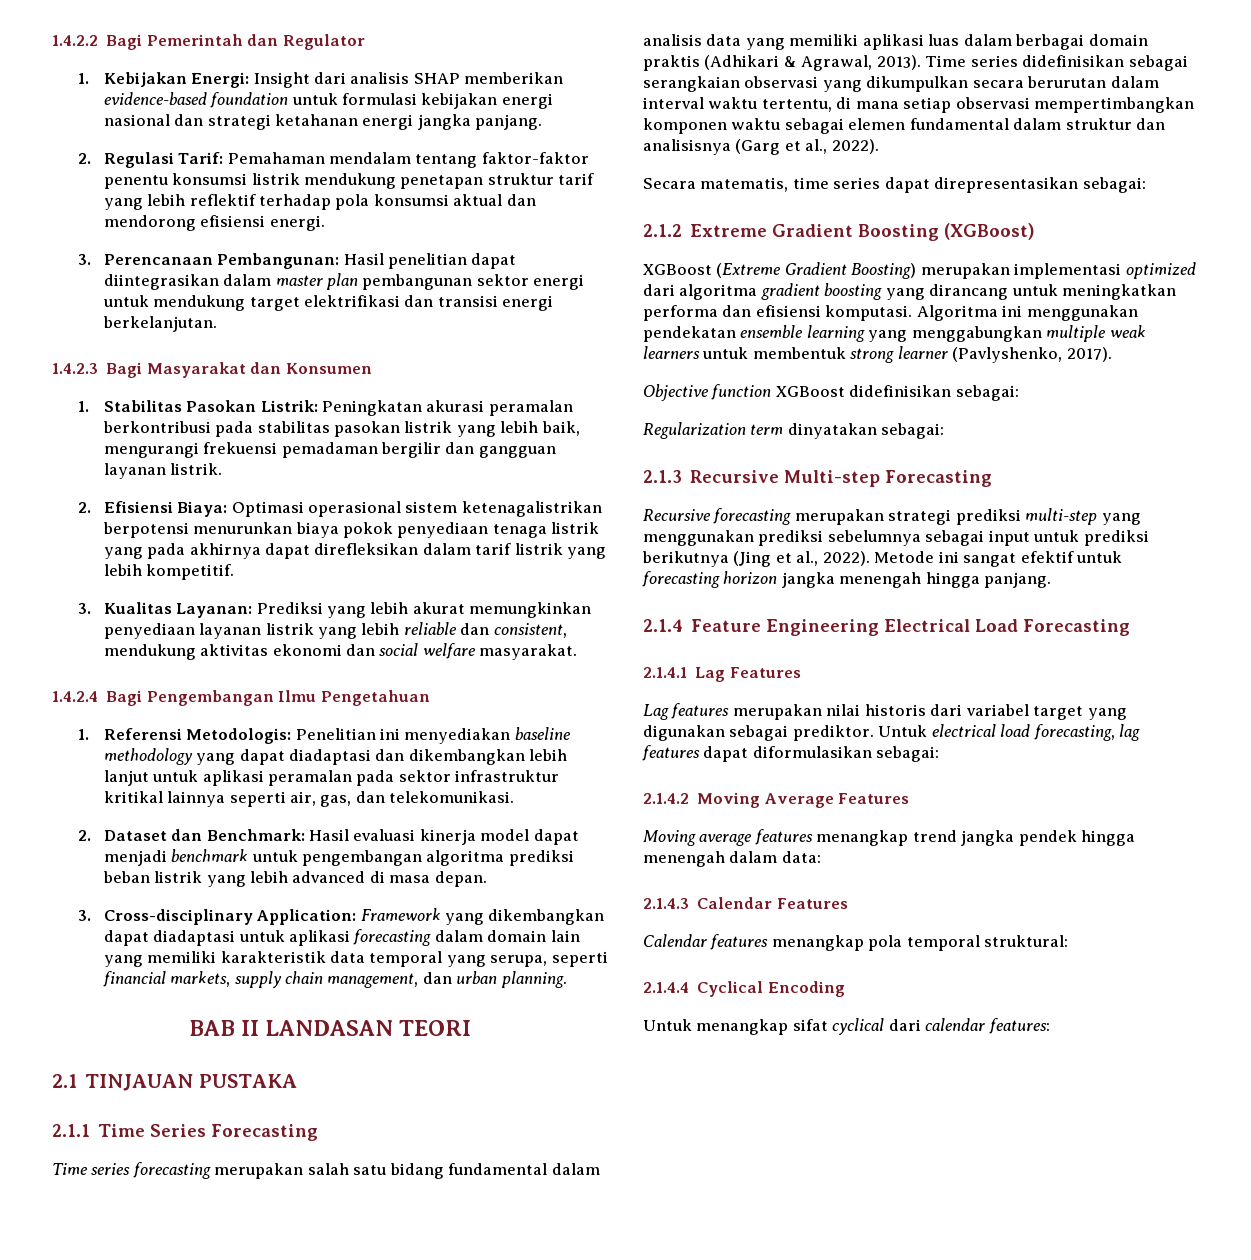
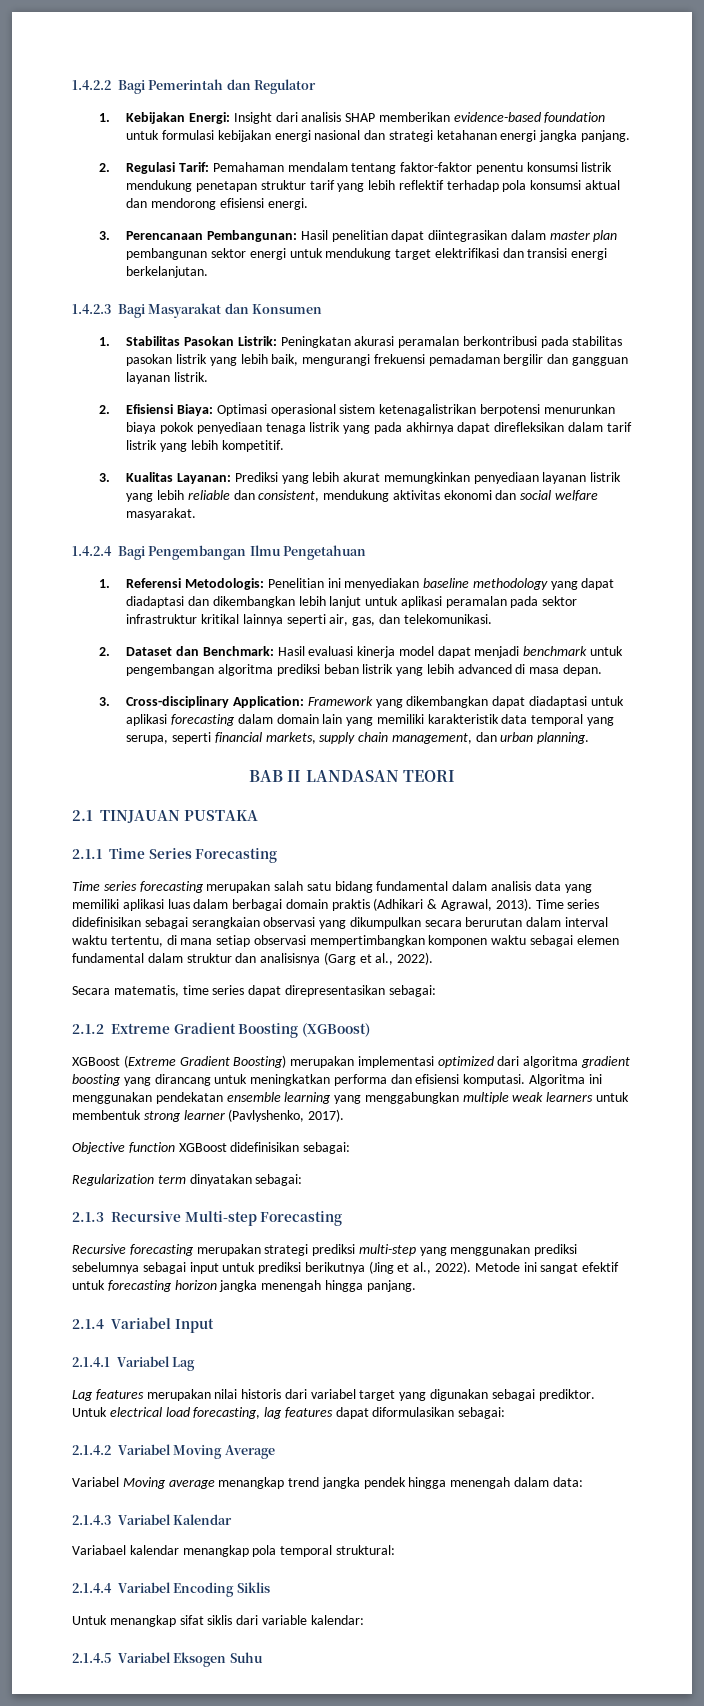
[691,619,1131,636] Feature Engineering Electrical Load Forecasting -> [111,1317,214,1333] Variabel Input
[695,667,801,682] Lag Features -> [117,1356,196,1371] Variabel Lag
(689, 798) none -> [118,1444,171,1455] Variabel
[838,793,910,804] Features // -> [72,1477,119,1487] // Variabel
[754,829,813,845] features -> (215, 1484) none
[697,897,848,909] [643,934,769,950] Calendar Features // Calendar features -> [118,1514,233,1525] [72,1545,179,1555] Variabel Kalendar // Variabael kalendar
[697,981,764,997] Cyclical -> [118,1582,171,1593] Variabel
(845, 989) none -> [236,1582,270,1593] Siklis
[832,1018,1050,1035] cyclical dari calendar features: -> [207,1615,364,1625] [72,1652,263,1667] siklis dari variable kalendar: // 2.1.4.5 Variabel Eksogen Suhu

